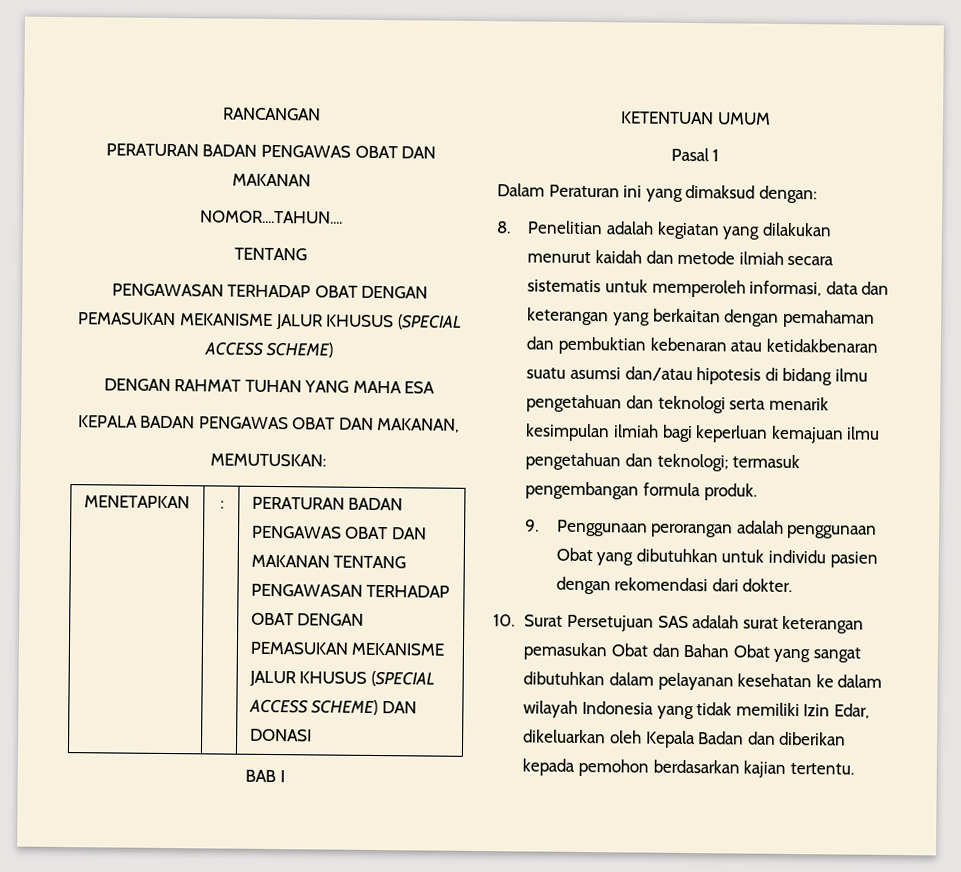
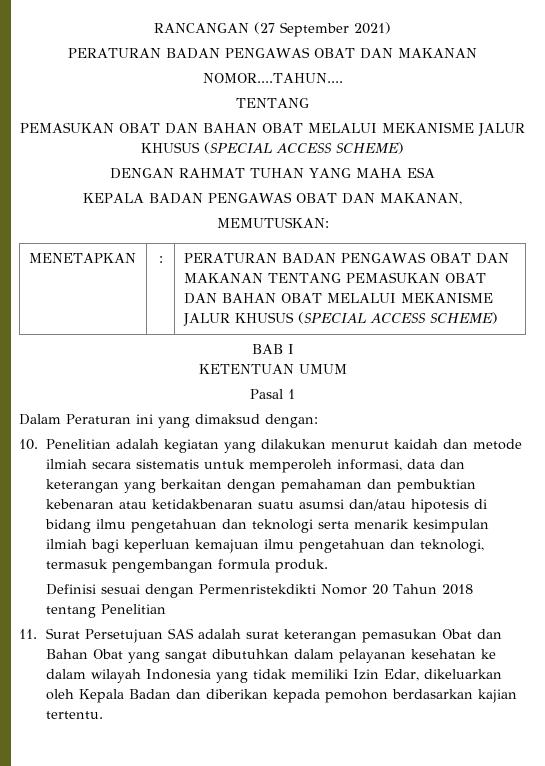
(321, 114) none -> [254,22,391,37] (27 September 2021)
[111,283,429,299] [78,312,177,326] PENGAWASAN TERHADAP OBAT DENGAN PEMASUKAN -> [20,122,377,134] PEMASUKAN OBAT DAN BAHAN OBAT MELALUI
[250,583,451,598] [250,612,365,626] [249,641,446,656] [248,670,435,687] [248,698,417,716] [249,728,312,742] PENGAWASAN TERHADAP OBAT DENGAN PEMASUKAN MEKANISME JALUR KHUSUS (SPECIAL ACCESS SCHEME) DAN DONASI -> [345,272,486,283] [183,292,493,304] [182,312,498,326] PEMASUKAN OBAT DAN BAHAN OBAT MELALUI MEKANISME JALUR KHUSUS (SPECIAL ACCESS SCHEME)
[496,221,511,234] 8. -> [19,439,38,450] 10.
[656,453,729,472] teknologi; -> [419,539,484,553] teknologi,
[525,519,878,539] [555,547,878,568] [555,576,793,595] [493,614,515,627] 9. Penggunaan perorangan adalah penggunaan Obat yang dibutuhkan untuk individu pasien dengan rekomendasi dari dokter. // 10. -> [45,584,473,598] [45,604,166,618] [19,629,37,639] Definisi sesuai dengan Permenristekdikti Nomor 20 Tahun 2018 tentang Penelitian // 11.

